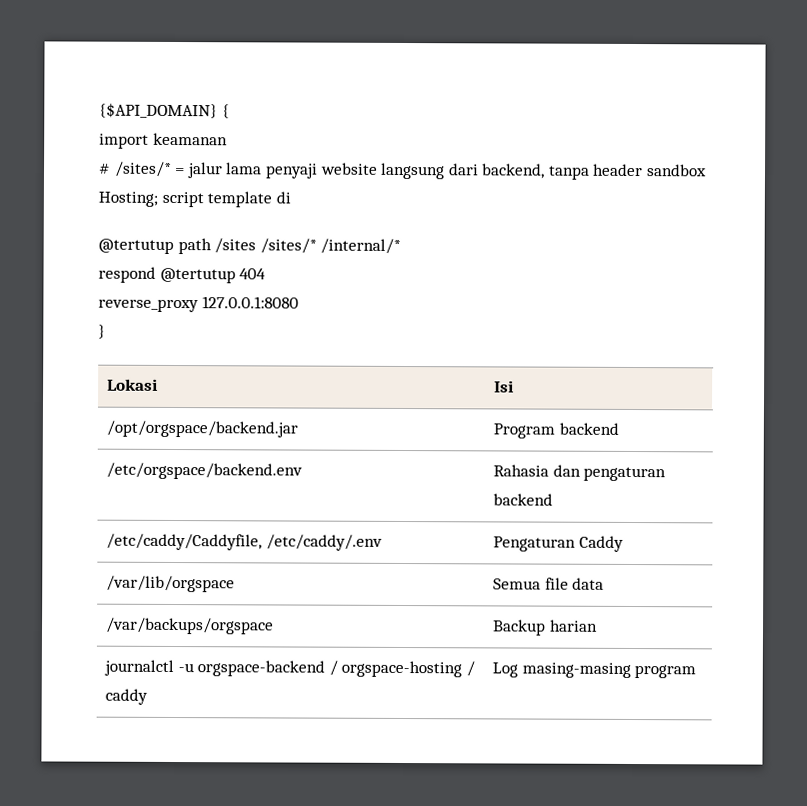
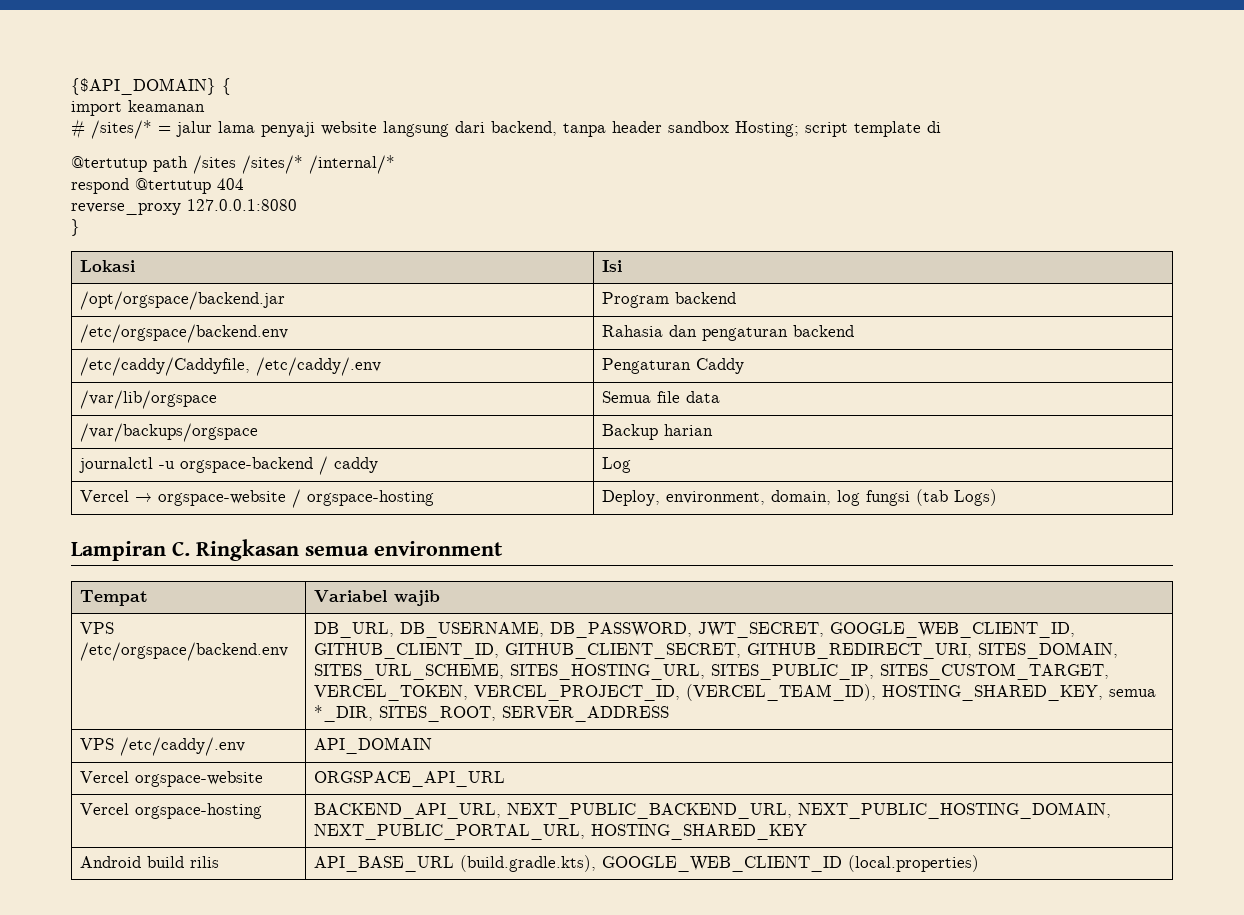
[341,660,475,678] orgspace-hosting / -> (329, 465) none
[521,662,697,679] masing-masing program -> [80,489,435,508] [602,489,998,506] [71,539,503,561] [80,590,149,606] [314,590,441,606] [80,622,115,634] [80,642,289,661] [314,621,1076,638] [314,642,1119,659] [314,663,1110,680] [314,684,1157,701] [314,705,670,722] [80,737,246,756] [314,737,433,754] [80,771,264,787] [314,771,506,787] [80,803,263,819] [314,802,1112,819] [314,824,808,840] [80,856,220,868] [314,855,980,872] // Vercel → orgspace-website / orgspace-hosting | Deploy, environment, domain, log fungsi (tab Logs) // Lampiran C. Ringkasan semua environment // Tempat | Variabel wajib // VPS /etc/orgspace/backend.env | DB_URL, DB_USERNAME, DB_PASSWORD, JWT_SECRET, GOOGLE_WEB_CLIENT_ID, GITHUB_CLIENT_ID, GITHUB_CLIENT_SECRET, GITHUB_REDIRECT_URI, SITES_DOMAIN, SITES_URL_SCHEME, SITES_HOSTING_URL, SITES_PUBLIC_IP, SITES_CUSTOM_TARGET, VERCEL_TOKEN, VERCEL_PROJECT_ID, (VERCEL_TEAM_ID), HOSTING_SHARED_KEY, semua *_DIR, SITES_ROOT, SERVER_ADDRESS // VPS /etc/caddy/.env | API_DOMAIN // Vercel orgspace-website | ORGSPACE_API_URL // Vercel orgspace-hosting | BACKEND_API_URL, NEXT_PUBLIC_BACKEND_URL, NEXT_PUBLIC_HOSTING_DOMAIN, NEXT_PUBLIC_PORTAL_URL, HOSTING_SHARED_KEY // Android build rilis | API_BASE_URL (build.gradle.kts), GOOGLE_WEB_CLIENT_ID (local.properties)

